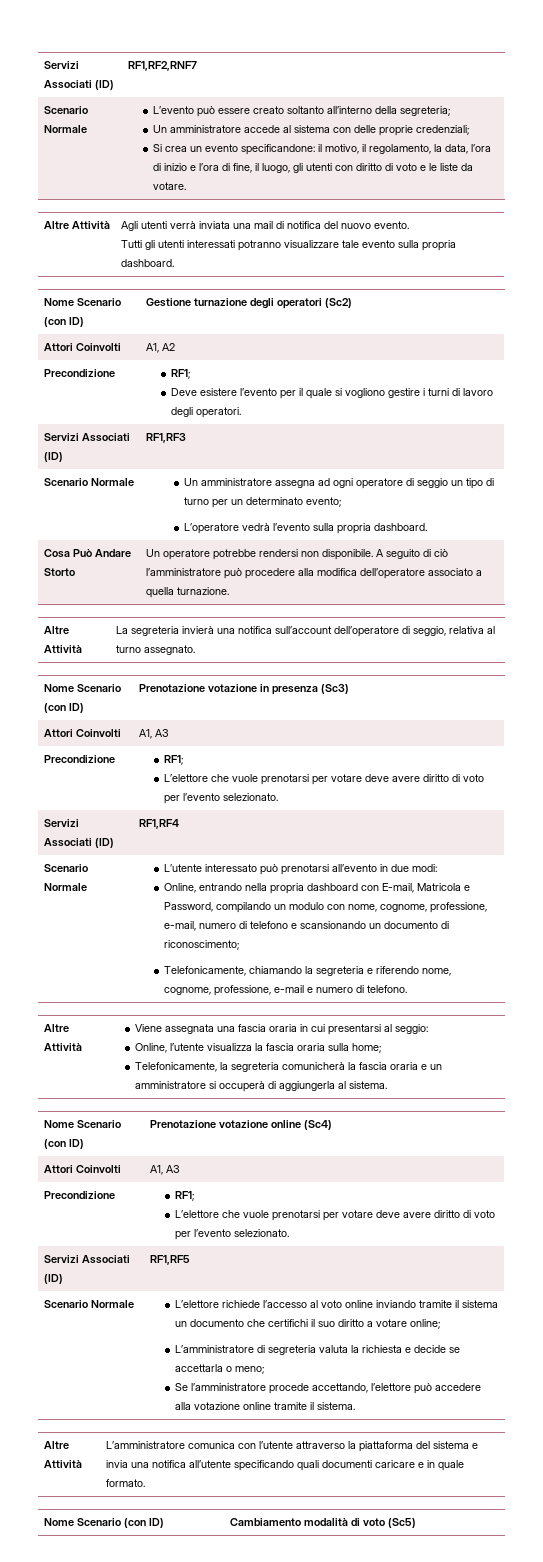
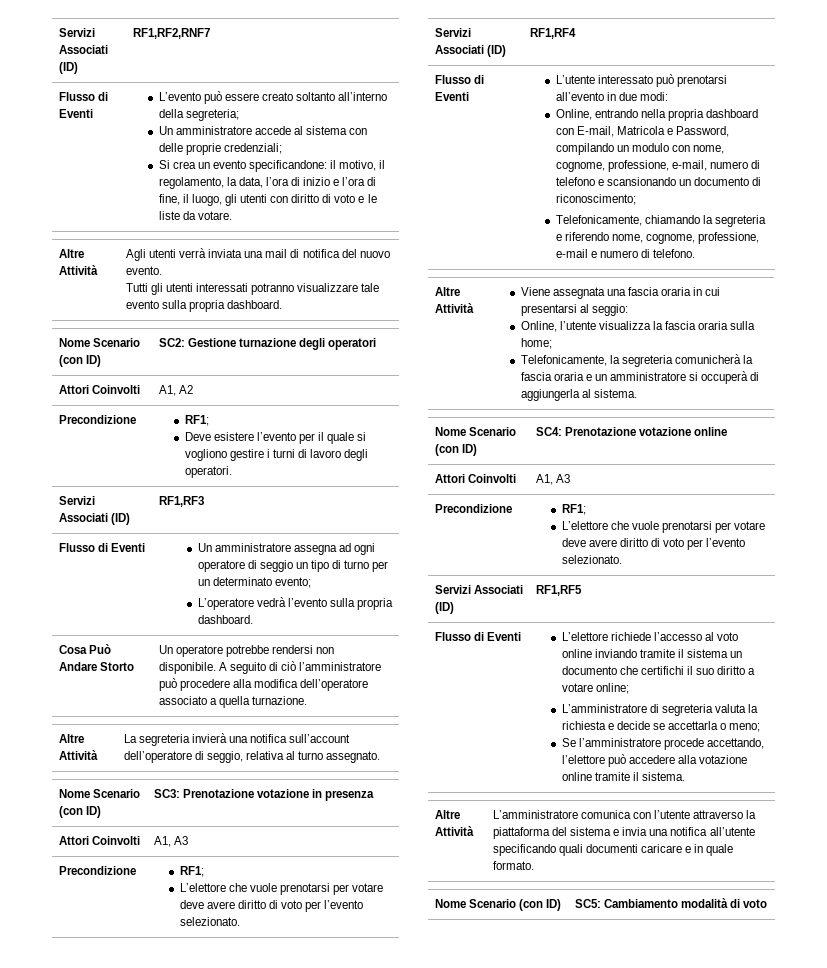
[43,106,88,114] [43,125,87,133] Scenario Normale -> [58,92,108,101] [58,109,93,118] Flusso di Eventi
(84, 322) none -> [158,338,185,347] SC2:
[324,298,352,308] (Sc2) -> (377, 344) none
[43,478,134,486] Scenario Normale -> [58,543,146,552] Flusso di Eventi
(84, 708) none -> [153,789,180,798] SC3:
[320,684,349,694] (Sc3) -> (375, 795) none
[43,864,88,872] [43,883,87,891] Scenario Normale -> [434,75,484,84] [434,92,469,101] Flusso di Eventi
(84, 1144) none -> [535,427,562,436] SC4:
[303,1120,332,1130] (Sc4) -> (728, 431) none
[43,1300,134,1308] Scenario Normale -> [434,632,522,641] Flusso di Eventi
(164, 1523) none -> [574,899,601,908] SC5:
[387,1518,416,1528] (Sc5) -> (768, 903) none

